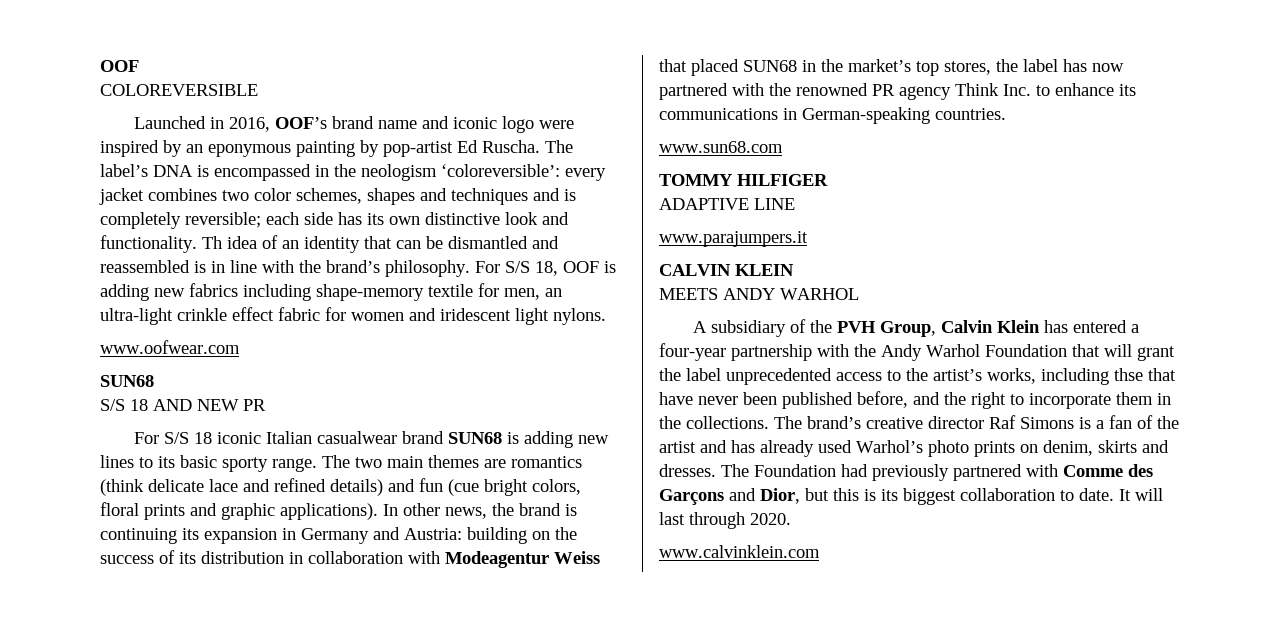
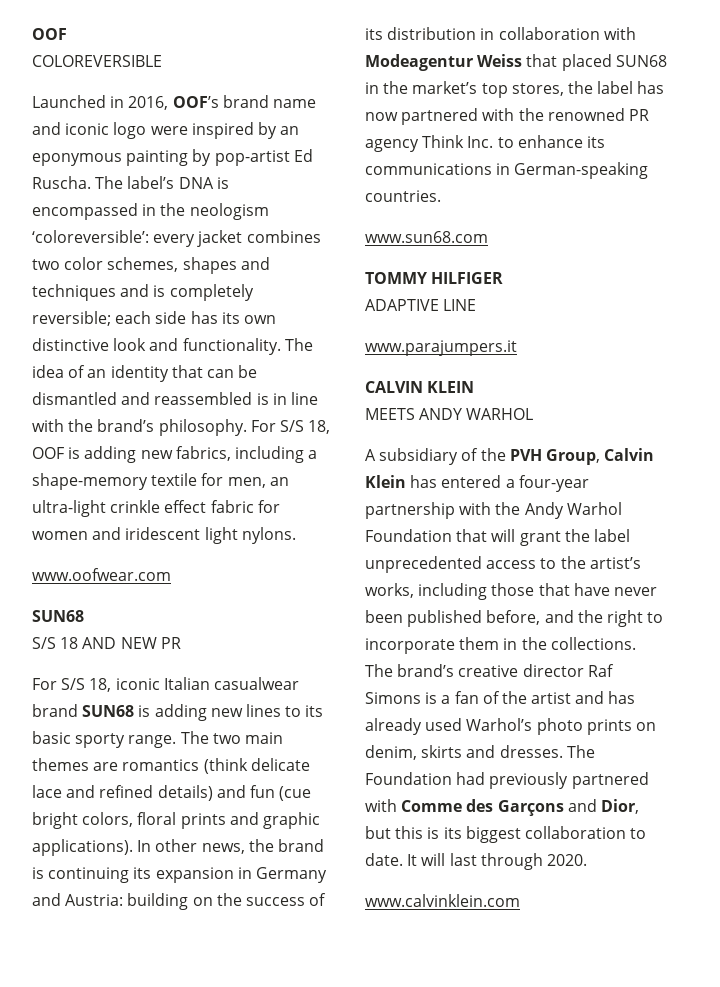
[202,236,222,249] Th -> [284,338,313,351] The
[189,283,311,301] fabrics including -> [175,446,318,463] fabrics, including a
[193,432,212,444] 18 -> [89,678,112,692] 18,
[1114,368,1143,381] thse -> [491,583,535,596] those

